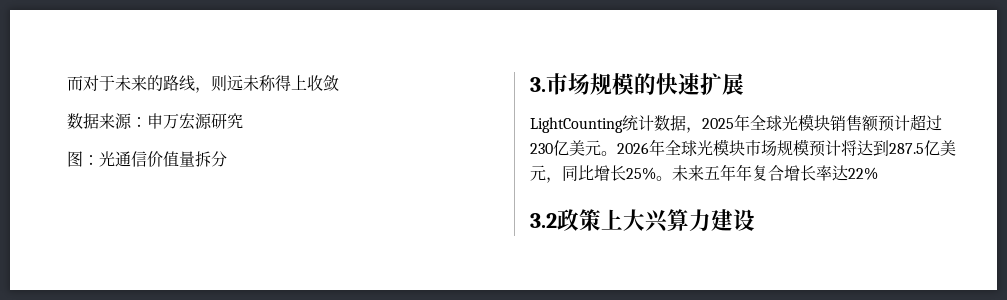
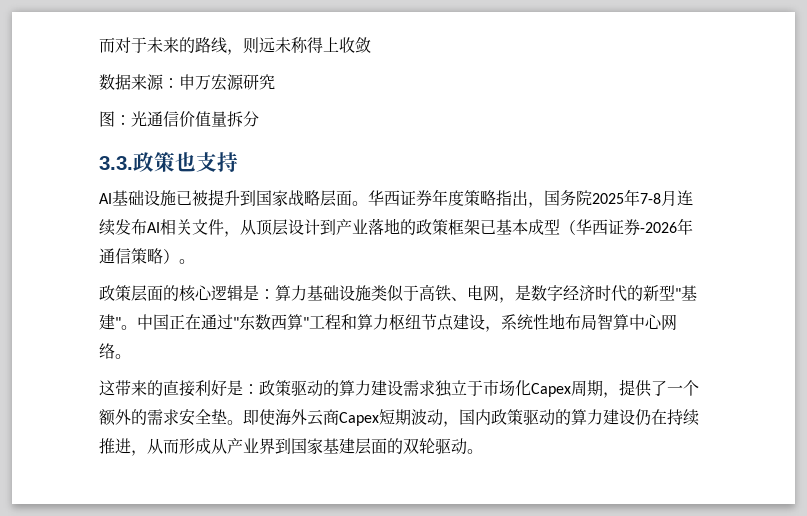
[530,73,744,95] [530,114,942,133] [530,139,956,157] [530,164,878,183] [530,209,755,233] 3.市场规模的快速扩展 // LightCounting统计数据，2025年全球光模块销售额预计超过230亿美元。2026年全球光模块市场规模预计将达到287.5亿美元，同比增长25%。未来五年年复合增长率达22% // 3.2政策上大兴算力建设 -> [99,152,238,172] [99,189,693,208] [99,218,693,237] [99,248,195,264] [99,284,697,303] [99,313,677,332] [99,343,131,359] [99,379,699,398] [99,409,699,427] [99,438,483,456] 3.3.政策也支持 // AI基础设施已被提升到国家战略层面。华西证券年度策略指出，国务院2025年7-8月连续发布AI相关文件，从顶层设计到产业落地的政策框架已基本成型（华西证券-2026年通信策略）。 // 政策层面的核心逻辑是：算力基础设施类似于高铁、电网，是数字经济时代的新型"基建"。中国正在通过"东数西算"工程和算力枢纽节点建设，系统性地布局智算中心网络。 // 这带来的直接利好是：政策驱动的算力建设需求独立于市场化Capex周期，提供了一个额外的需求安全垫。即使海外云商Capex短期波动，国内政策驱动的算力建设仍在持续推进，从而形成从产业界到国家基建层面的双轮驱动。

